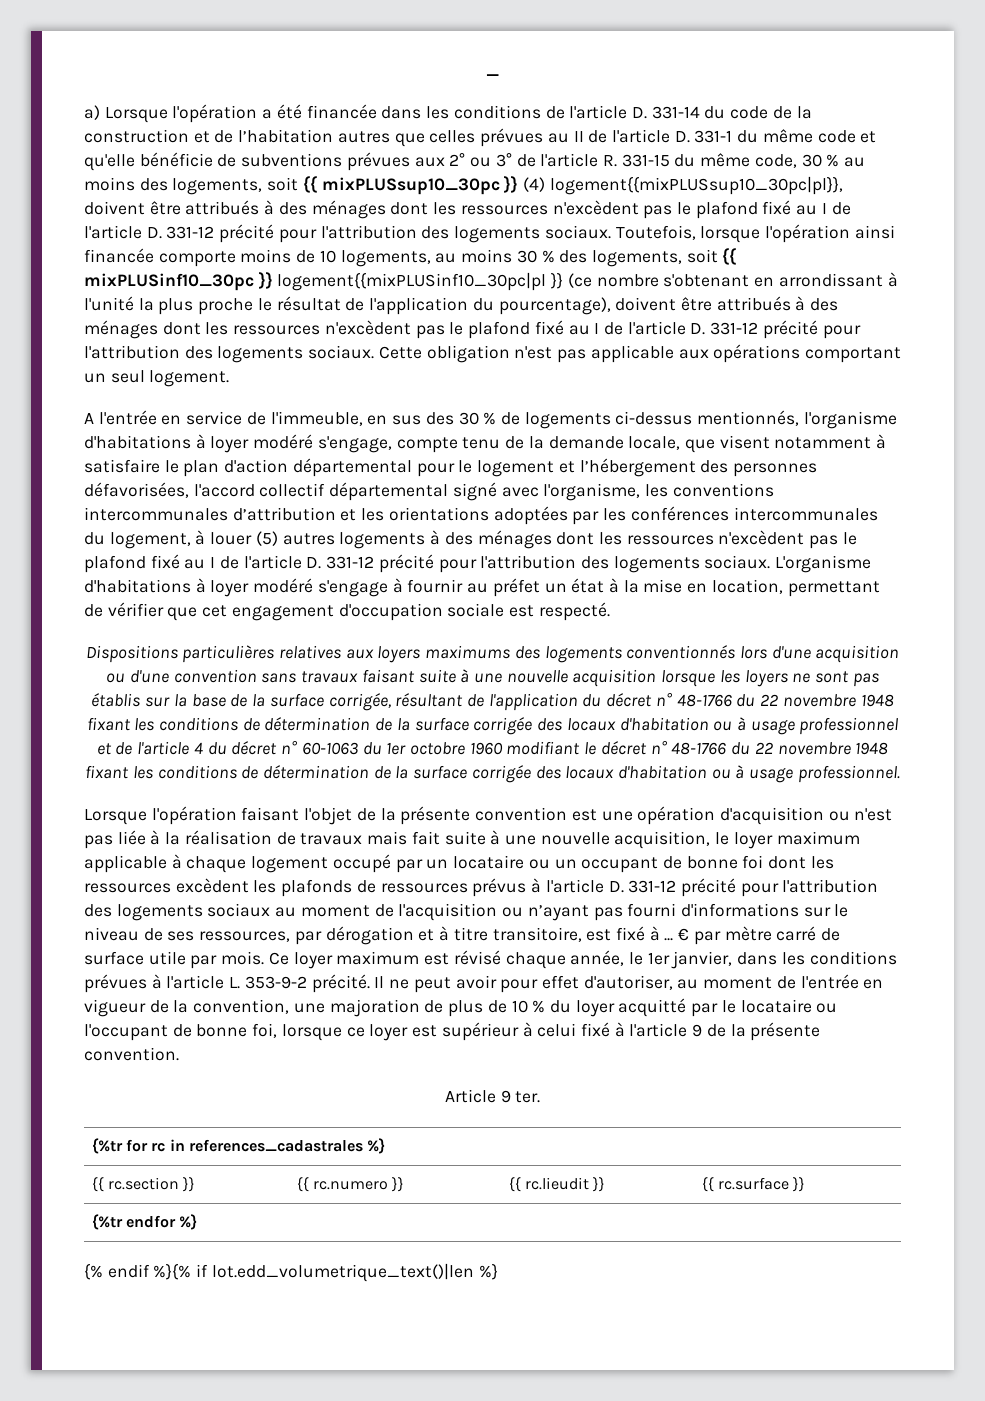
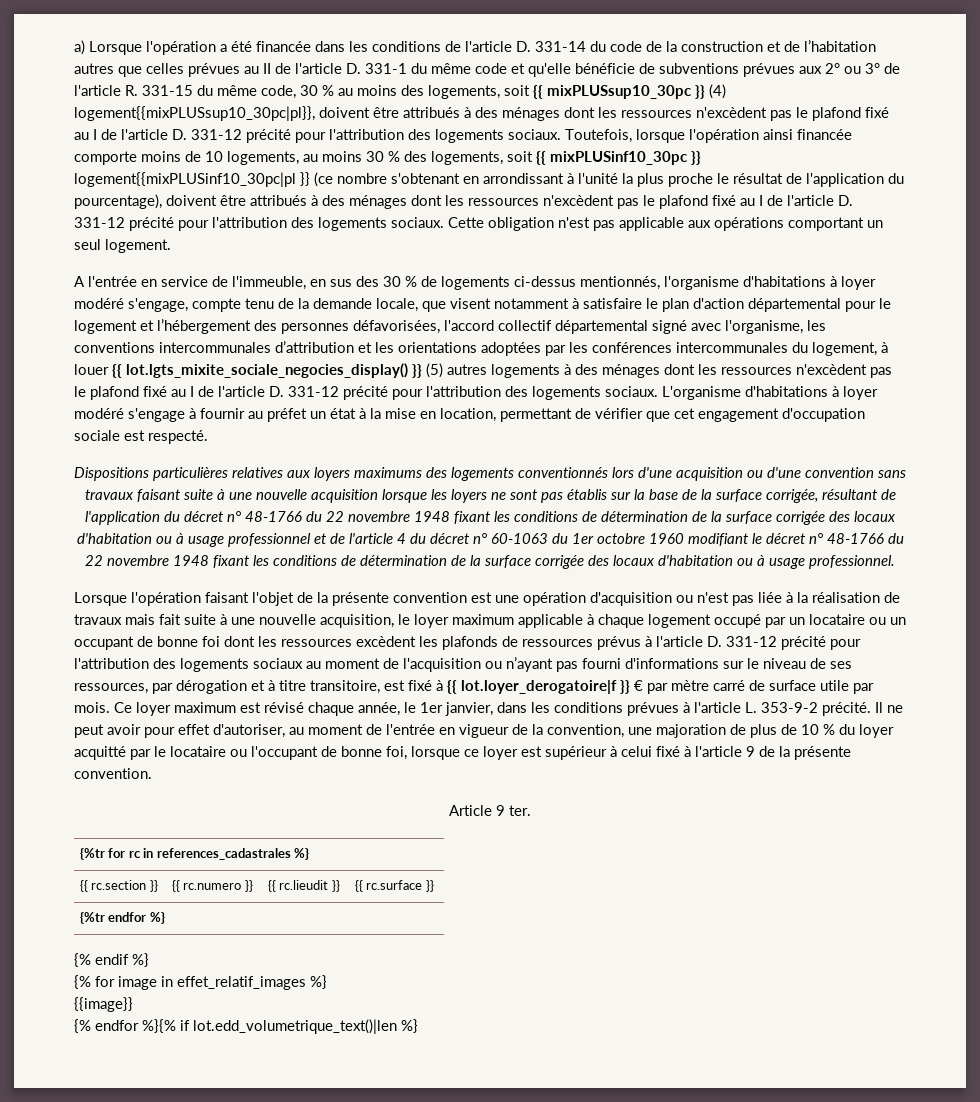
[486,74,499,76] _ // -> (74, 47) none
(253, 538) none -> [112,363,422,378] {{ lot.lgts_mixite_sociale_negocies_display() }}
[664,938,674,941] ... -> [447,680,630,694] {{ lot.loyer_derogatoire|f }}
(150, 1271) none -> [132,953,149,967] [74,975,327,990] [74,997,133,1012] [74,1019,139,1033] %} // {% for image in effet_relatif_images %} // {{image}} // {% endfor

